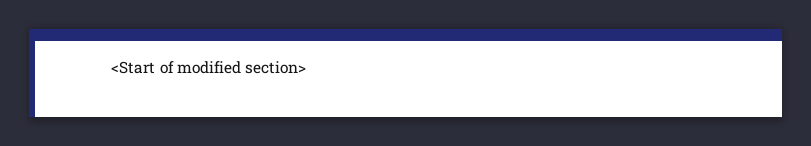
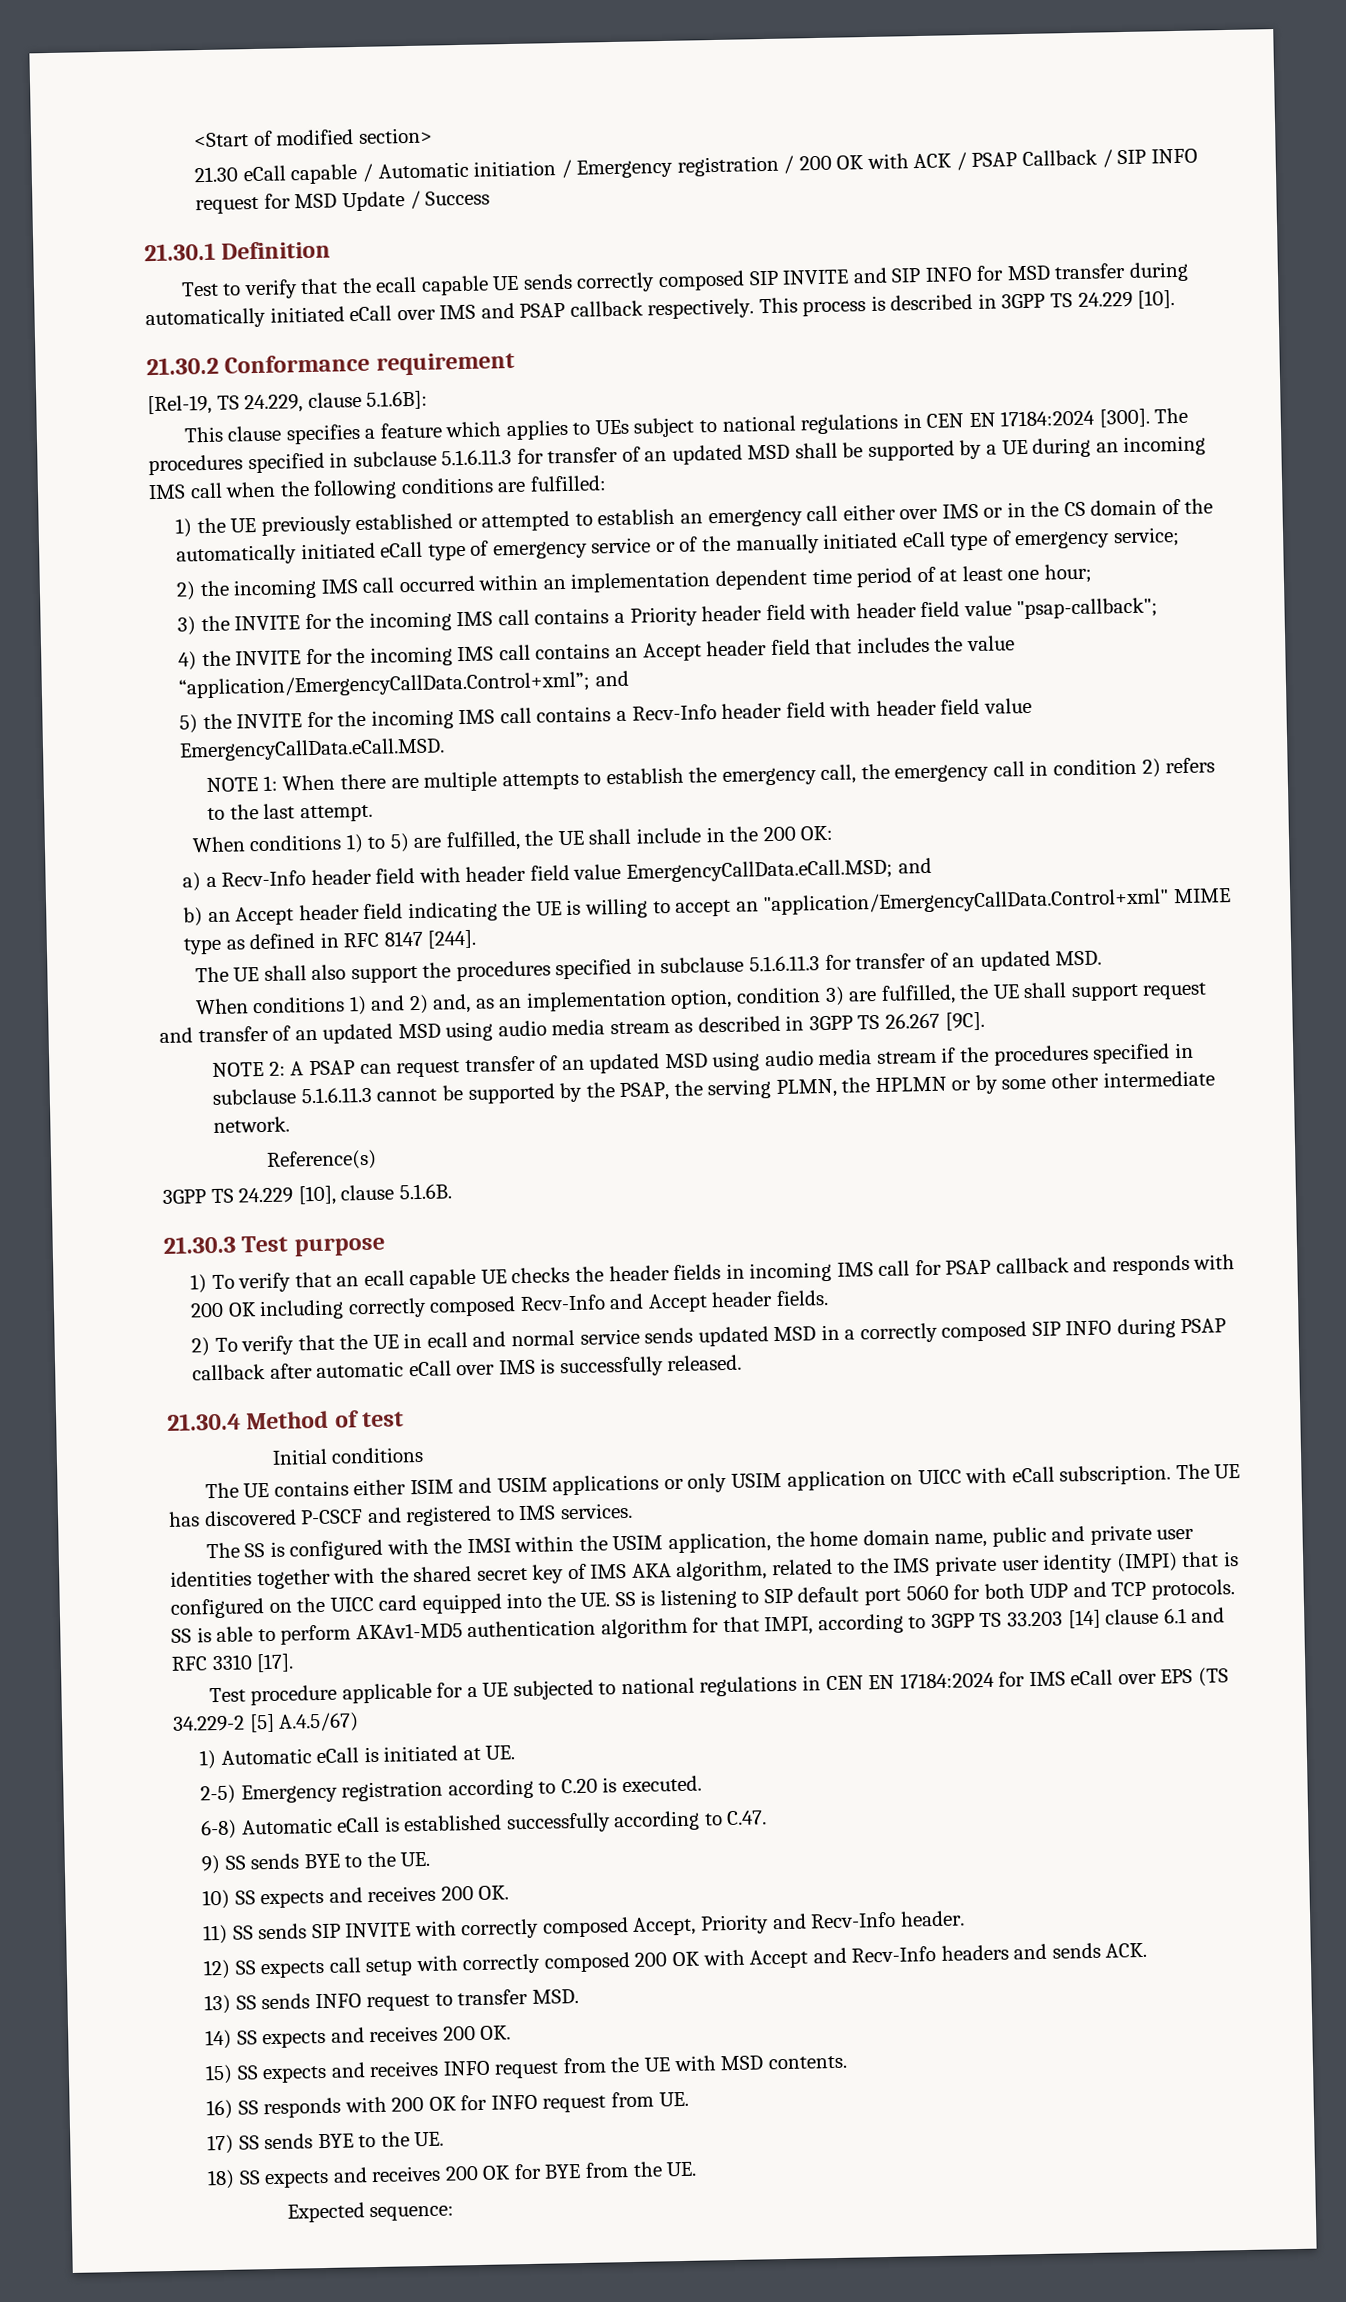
(307, 67) none -> [194,148,1198,185] [195,190,491,215] [144,240,332,262] [180,261,1189,300] [145,290,1176,330] [146,351,515,376] [147,390,429,416] [183,407,1189,445] [148,435,1207,476] [148,475,607,500] [175,498,1214,538] [176,526,1180,566] [176,563,1092,601] [177,597,1159,636] [178,635,1015,671] [178,670,629,699] [179,697,1032,734] [179,737,446,762] [206,757,1216,793] [207,803,374,823] [191,825,834,854] [182,857,932,892] [183,888,1231,927] [183,929,477,955] [194,950,1103,984] [194,982,1208,1016] [159,1011,985,1044] [212,1042,1194,1078] [212,1070,1215,1105] [213,1116,291,1133] [265,1149,377,1171] [162,1183,452,1206] [163,1235,385,1257] [190,1254,1236,1294] [190,1289,830,1321] [191,1318,1227,1357] [192,1354,743,1381] [167,1410,405,1431] [271,1446,425,1465] [204,1463,1241,1499] [168,1502,633,1527] [205,1524,1195,1561] [170,1551,1239,1590] [170,1579,1235,1619] [171,1607,1226,1645] [171,1653,295,1673] [208,1667,1229,1706] [172,1712,360,1733] [199,1745,516,1770] [200,1775,702,1805] [200,1810,768,1840] [201,1851,431,1875] [202,1885,510,1910] [203,1910,965,1945] [203,1942,1148,1980] [204,1988,579,2015] [205,2025,512,2050] [205,2055,847,2085] [206,2091,689,2120] [207,2131,445,2155] [207,2161,698,2190] [286,2202,455,2223] // 21.30 eCall capable / Automatic initiation / Emergency registration / 200 OK with ACK / PSAP Callback / SIP INFO request for MSD Update / Success // 21.30.1 Definition // Test to verify that the ecall capable UE sends correctly composed SIP INVITE and SIP INFO for MSD transfer during automatically initiated eCall over IMS and PSAP callback respectively. This process is described in 3GPP TS 24.229 [10]. // 21.30.2 Conformance requirement // [Rel-19, TS 24.229, clause 5.1.6B]: // This clause specifies a feature which applies to UEs subject to national regulations in CEN EN 17184:2024 [300]. The procedures specified in subclause 5.1.6.11.3 for transfer of an updated MSD shall be supported by a UE during an incoming IMS call when the following conditions are fulfilled: // 1) the UE previously established or attempted to establish an emergency call either over IMS or in the CS domain of the automatically initiated eCall type of emergency service or of the manually initiated eCall type of emergency service; // 2) the incoming IMS call occurred within an implementation dependent time period of at least one hour; // 3) the INVITE for the incoming IMS call contains a Priority header field with header field value "psap-callback"; // 4) the INVITE for the incoming IMS call contains an Accept header field that includes the value “application/EmergencyCallData.Control+xml”; and // 5) the INVITE for the incoming IMS call contains a Recv-Info header field with header field value EmergencyCallData.eCall.MSD. // NOTE 1: When there are multiple attempts to establish the emergency call, the emergency call in condition 2) refers to the last attempt. // When conditions 1) to 5) are fulfilled, the UE shall include in the 200 OK: // a) a Recv-Info header field with header field value EmergencyCallData.eCall.MSD; and // b) an Accept header field indicating the UE is willing to accept an "application/EmergencyCallData.Control+xml" MIME type as defined in RFC 8147 [244]. // The UE shall also support the procedures specified in subclause 5.1.6.11.3 for transfer of an updated MSD. // When conditions 1) and 2) and, as an implementation option, condition 3) are fulfilled, the UE shall support request and transfer of an updated MSD using audio media stream as described in 3GPP TS 26.267 [9C]. // NOTE 2: A PSAP can request transfer of an updated MSD using audio media stream if the procedures specified in subclause 5.1.6.11.3 cannot be supported by the PSAP, the serving PLMN, the HPLMN or by some other intermediate network. // Reference(s) // 3GPP TS 24.229 [10], clause 5.1.6B. // 21.30.3 Test purpose // 1) To verify that an ecall capable UE checks the header fields in incoming IMS call for PSAP callback and responds with 200 OK including correctly composed Recv-Info and Accept header fields. // 2) To verify that the UE in ecall and normal service sends updated MSD in a correctly composed SIP INFO during PSAP callback after automatic eCall over IMS is successfully released. // 21.30.4 Method of test // Initial conditions // The UE contains either ISIM and USIM applications or only USIM application on UICC with eCall subscription. The UE has discovered P-CSCF and registered to IMS services. // The SS is configured with the IMSI within the USIM application, the home domain name, public and private user identities together with the shared secret key of IMS AKA algorithm, related to the IMS private user identity (IMPI) that is configured on the UICC card equipped into the UE. SS is listening to SIP default port 5060 for both UDP and TCP protocols. SS is able to perform AKAv1-MD5 authentication algorithm for that IMPI, according to 3GPP TS 33.203 [14] clause 6.1 and RFC 3310 [17]. // Test procedure applicable for a UE subjected to national regulations in CEN EN 17184:2024 for IMS eCall over EPS (TS 34.229-2 [5] A.4.5/67) // 1) Automatic eCall is initiated at UE. // 2-5) Emergency registration according to C.20 is executed. // 6-8) Automatic eCall is established successfully according to C.47. // 9) SS sends BYE to the UE. // 10) SS expects and receives 200 OK. // 11) SS sends SIP INVITE with correctly composed Accept, Priority and Recv-Info header. // 12) SS expects call setup with correctly composed 200 OK with Accept and Recv-Info headers and sends ACK. // 13) SS sends INFO request to transfer MSD. // 14) SS expects and receives 200 OK. // 15) SS expects and receives INFO request from the UE with MSD contents. // 16) SS responds with 200 OK for INFO request from UE. // 17) SS sends BYE to the UE. // 18) SS expects and receives 200 OK for BYE from the UE. // Expected sequence:

